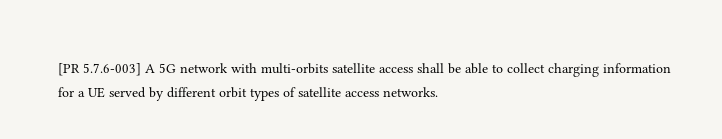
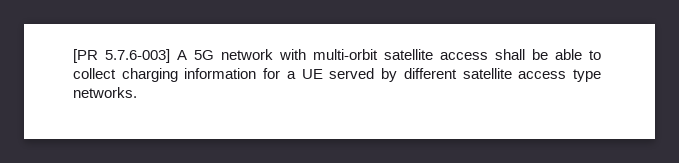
[261,63,328,74] multi-orbits -> [313,49,378,60] multi-orbit
[219,87,379,101] orbit types of satellite access -> [462,68,602,82] satellite access type

